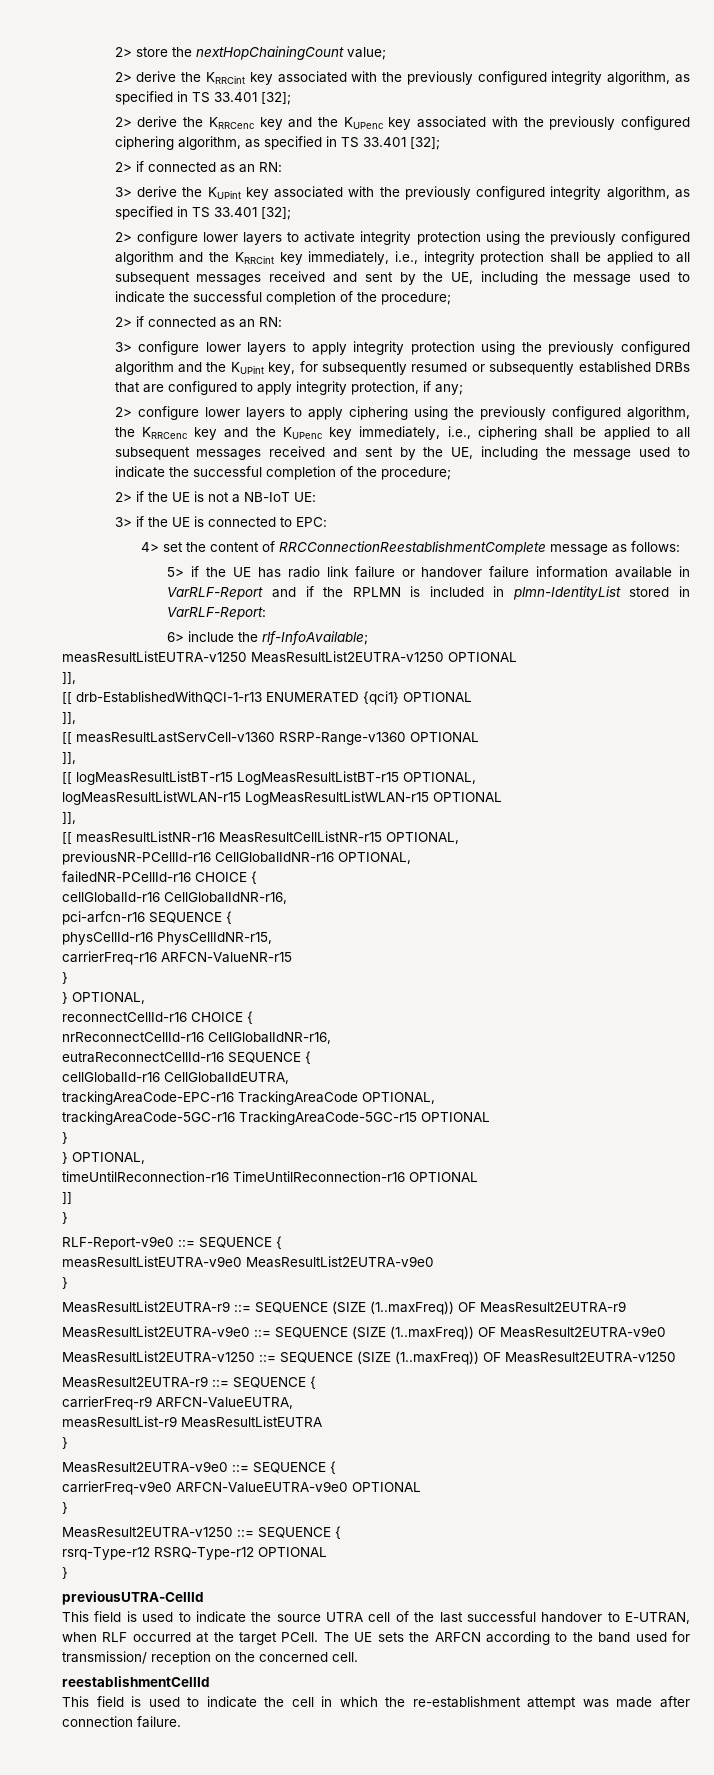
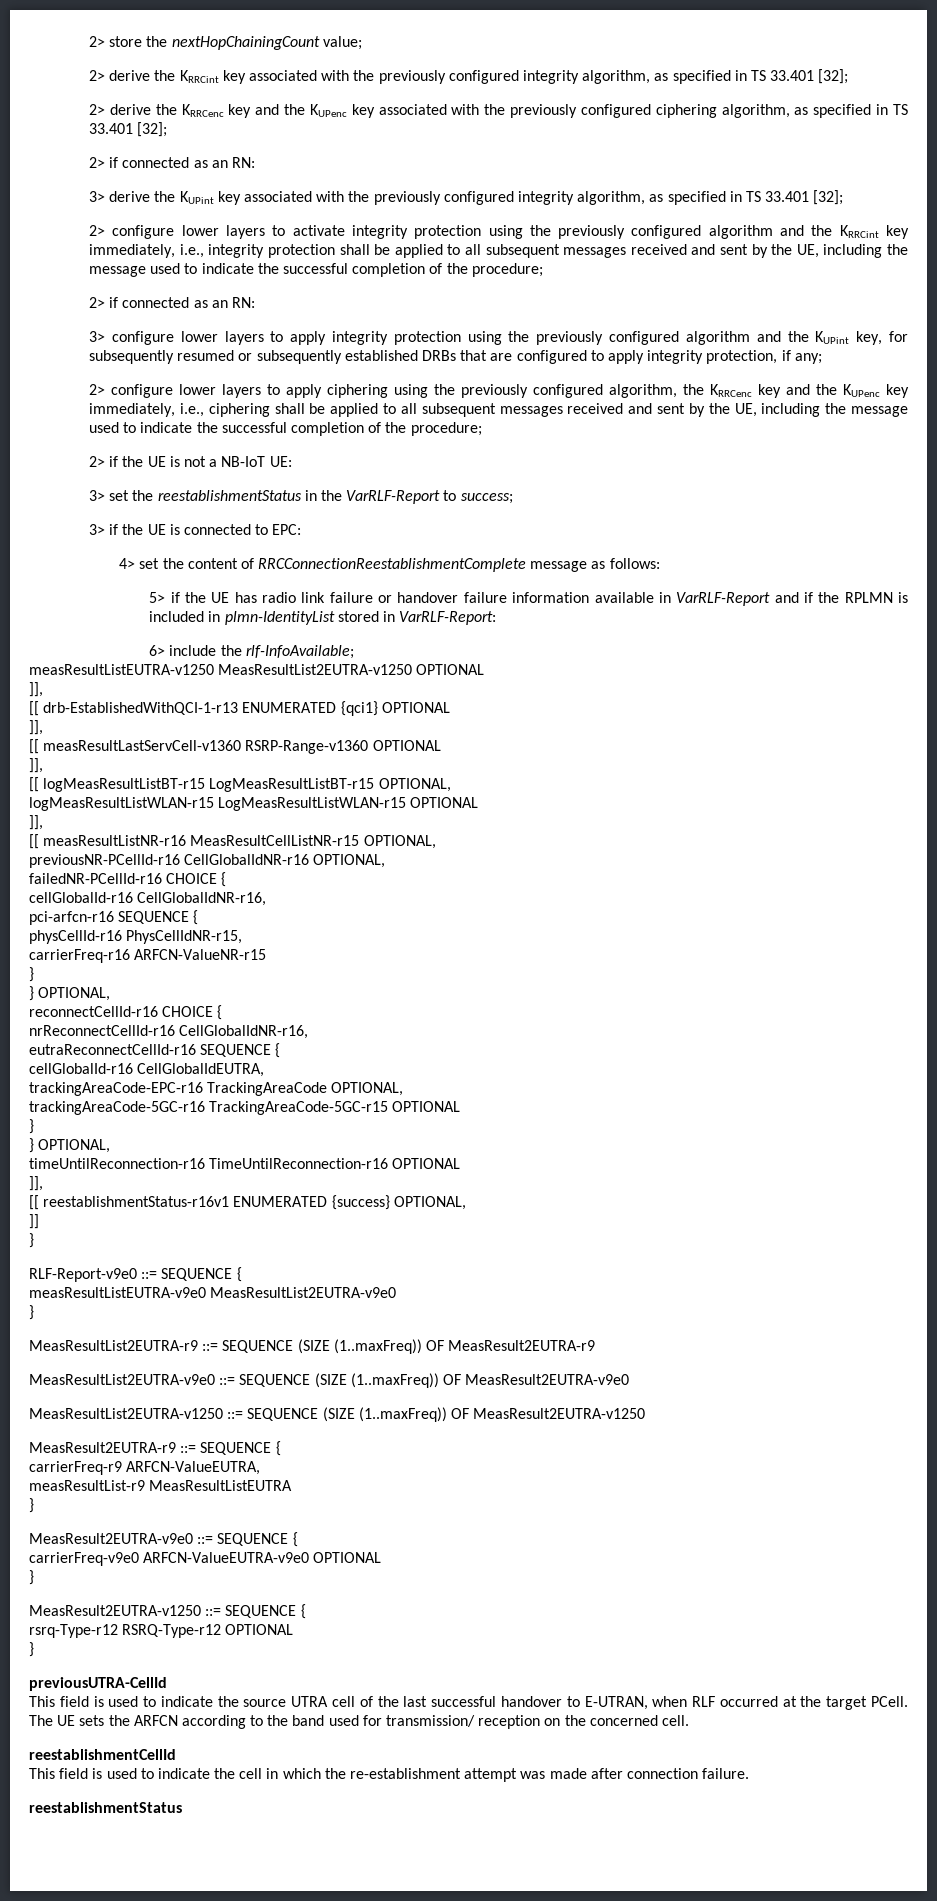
(316, 497) none -> [89,490,513,504] // 3> set the reestablishmentStatus in the VarRLF-Report to success;
(478, 1177) none -> [29,1176,43,1191] [29,1195,466,1210] // ]], // [[ reestablishmentStatus-r16v1 ENUMERATED {success} OPTIONAL,
(181, 1722) none -> [29,1802,182,1813] // reestablishmentStatus

